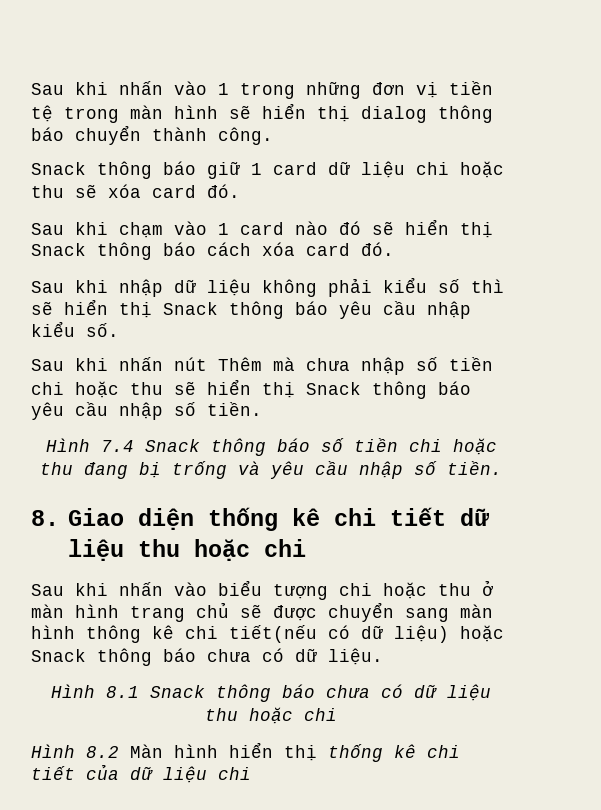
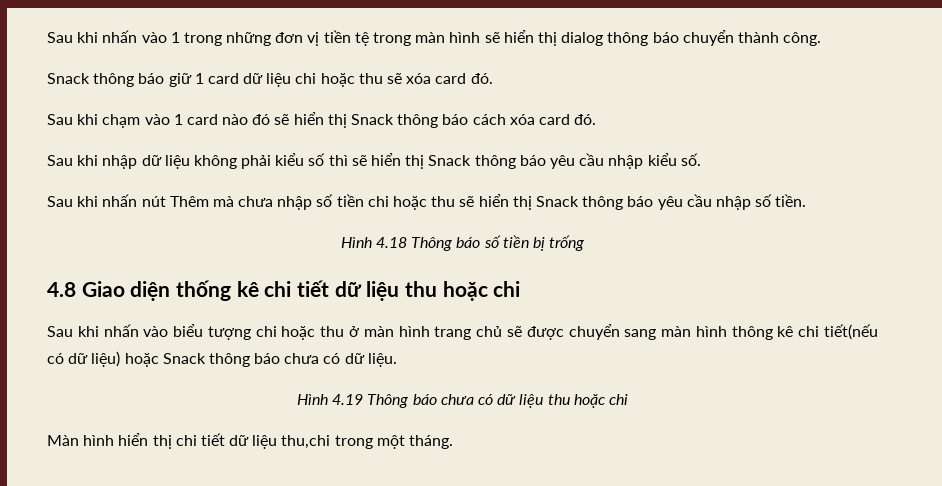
[100,438,497,456] [40,461,502,479] [31,510,59,526] 7.4 Snack thông báo số tiền chi hoặc thu đang bị trống và yêu cầu nhập số tiền. // 8. -> [376,235,585,251] [47,282,76,297] 4.18 Thông báo số tiền bị trống // 4.8
[106,684,271,702] 8.1 Snack thông -> [332,394,409,408] 4.19 Thông
[31,744,119,758] Hình 8.2 -> (628, 399) none
[328,744,460,762] [31,764,251,783] thống kê chi tiết của dữ liệu chi -> [175,433,454,449] chi tiết dữ liệu thu,chi trong một tháng.

